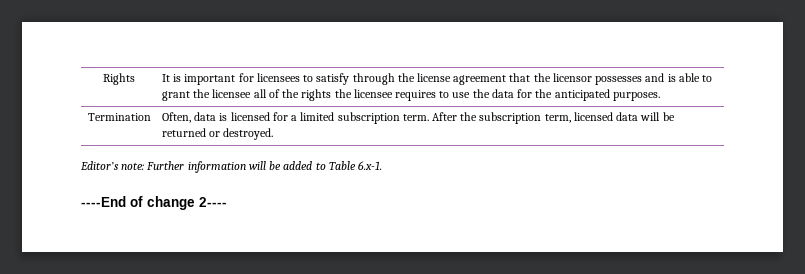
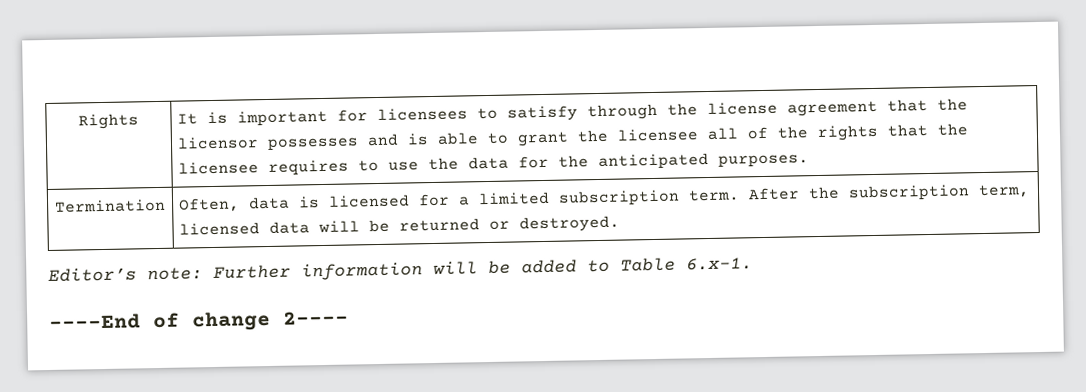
(332, 95) none -> [887,123,929,137] that

